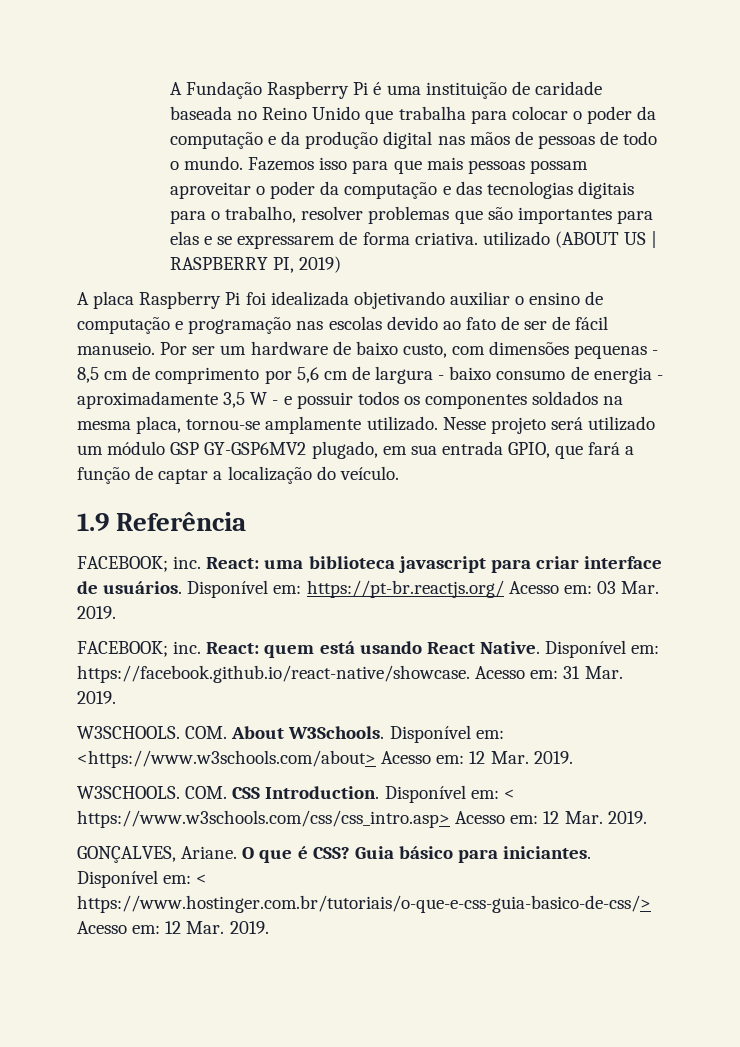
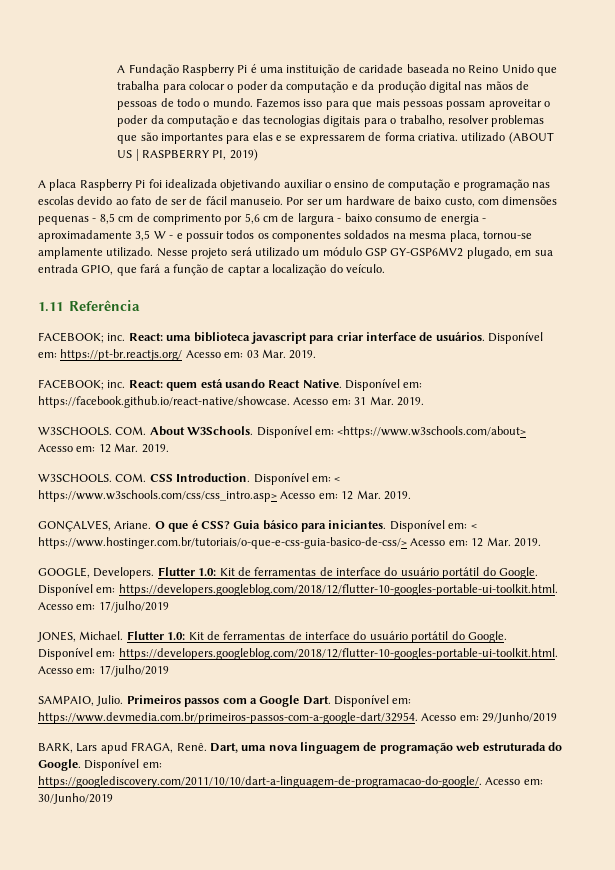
[77,513,109,531] 1.9 -> [38,302,63,312] 1.11
(269, 927) none -> [38,567,538,579] [38,584,558,596] [38,601,169,613] [37,631,507,643] [38,648,558,660] [38,665,169,677] [38,695,412,707] [38,712,558,724] [38,742,562,754] [38,759,162,771] [38,776,543,788] [38,793,113,804] // GOOGLE, Developers. Flutter 1.0: Kit de ferramentas de interface do usuário portátil do Google. Disponível em: https://developers.googleblog.com/2018/12/flutter-10-googles-portable-ui-toolkit.html. Acesso em: 17/julho/2019 // JONES, Michael. Flutter 1.0: Kit de ferramentas de interface do usuário portátil do Google. Disponível em: https://developers.googleblog.com/2018/12/flutter-10-googles-portable-ui-toolkit.html. Acesso em: 17/julho/2019 // SAMPAIO, Julio. Primeiros passos com a Google Dart. Disponível em: https://www.devmedia.com.br/primeiros-passos-com-a-google-dart/32954. Acesso em: 29/Junho/2019 // BARK, Lars apud FRAGA, Renê. Dart, uma nova linguagem de programação web estruturada do Google. Disponível em: https://googlediscovery.com/2011/10/10/dart-a-linguagem-de-programacao-do-google/. Acesso em: 30/Junho/2019

